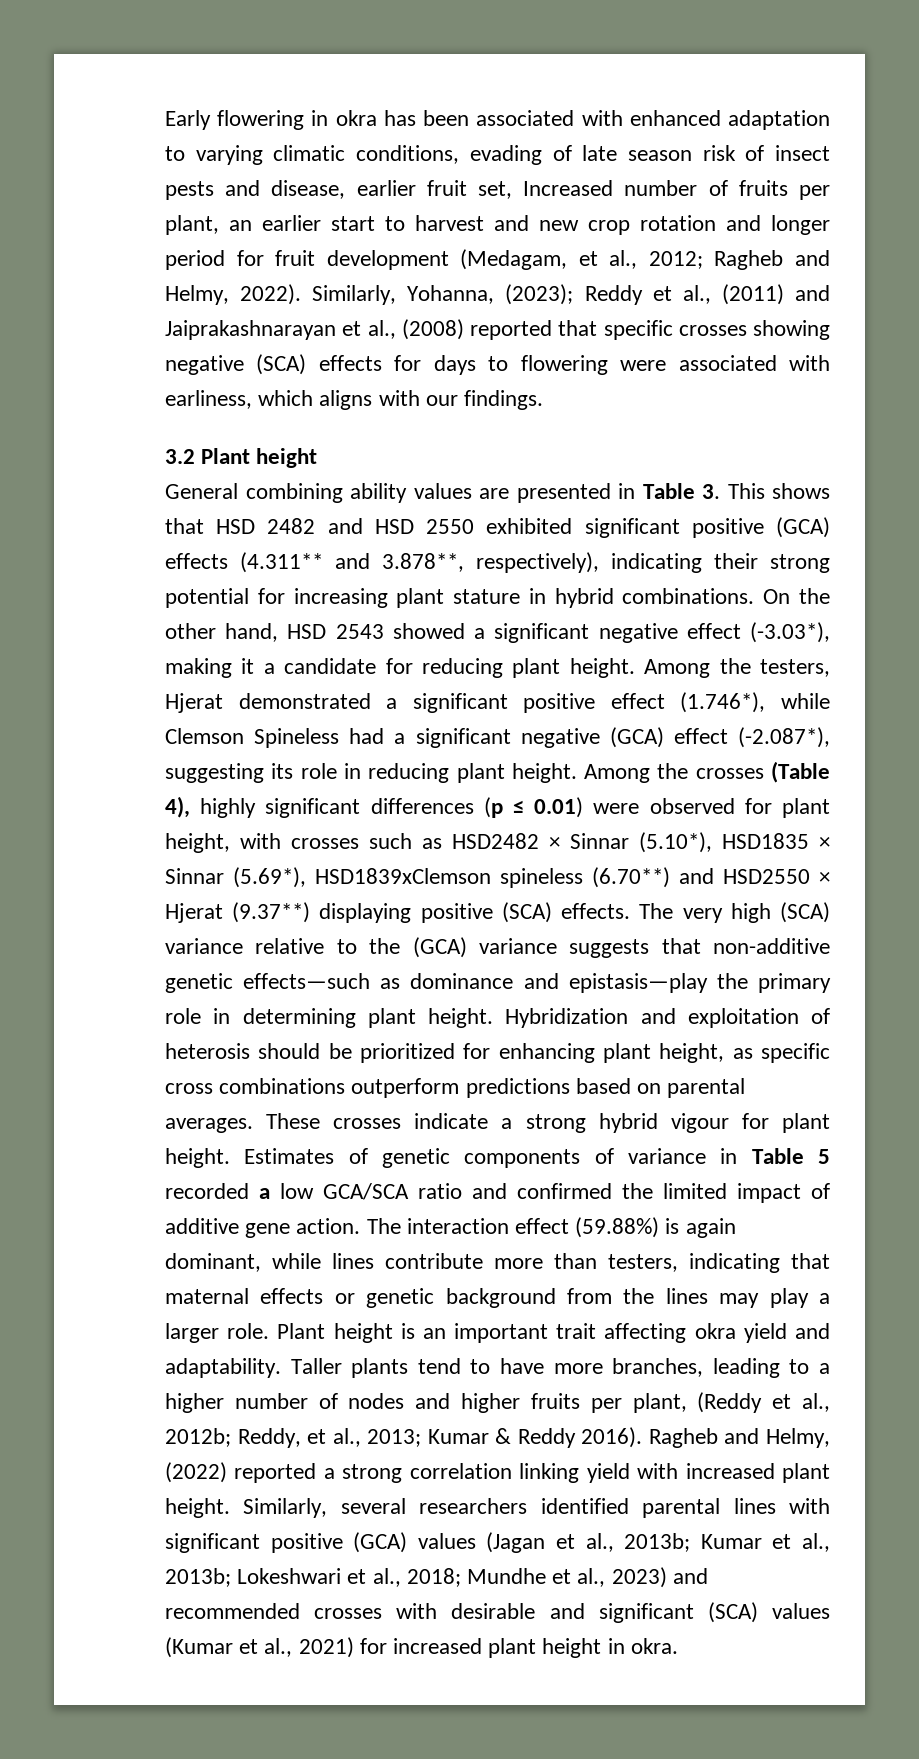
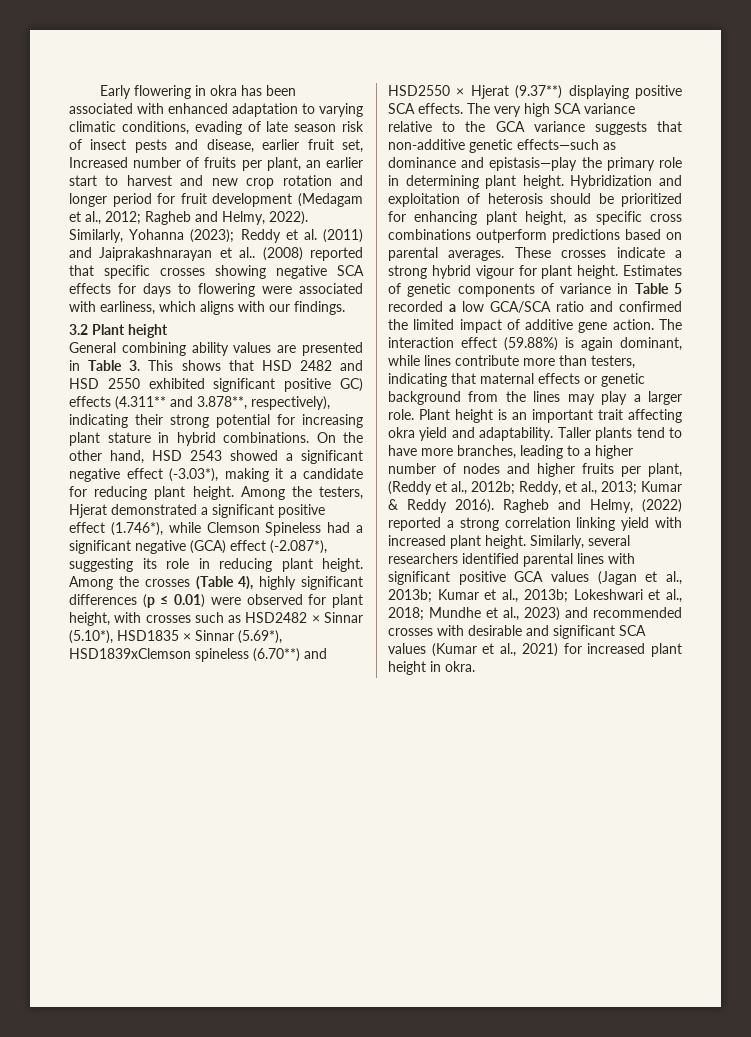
[460,249,568,270] (Medagam, -> [298,193,363,207] (Medagam
[407,285,495,304] Yohanna, -> [129,229,185,240] Yohanna
[682,285,711,304] al., -> [303,229,317,240] al.
[367,320,396,339] al., -> [239,247,256,258] al..
[256,354,307,375] (SCA) -> [337,265,364,276] SCA
[776,517,830,538] (GCA) -> [340,378,364,392] GC)
[501,902,552,923] (SCA) -> [388,103,415,114] SCA
[779,902,830,923] (SCA) -> [554,103,581,114] SCA
[412,937,467,958] (GCA) -> [495,121,525,132] GCA
[353,1532,408,1553] (GCA) -> [514,571,544,582] GCA
[707,1602,758,1623] (SCA) -> [619,625,646,636] SCA

